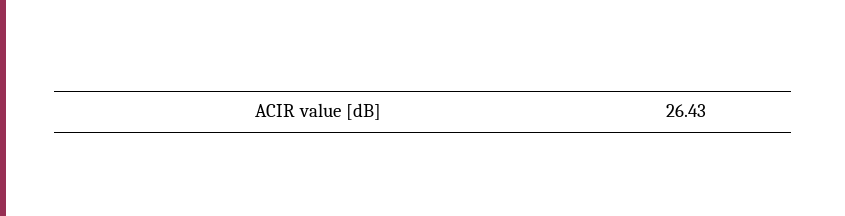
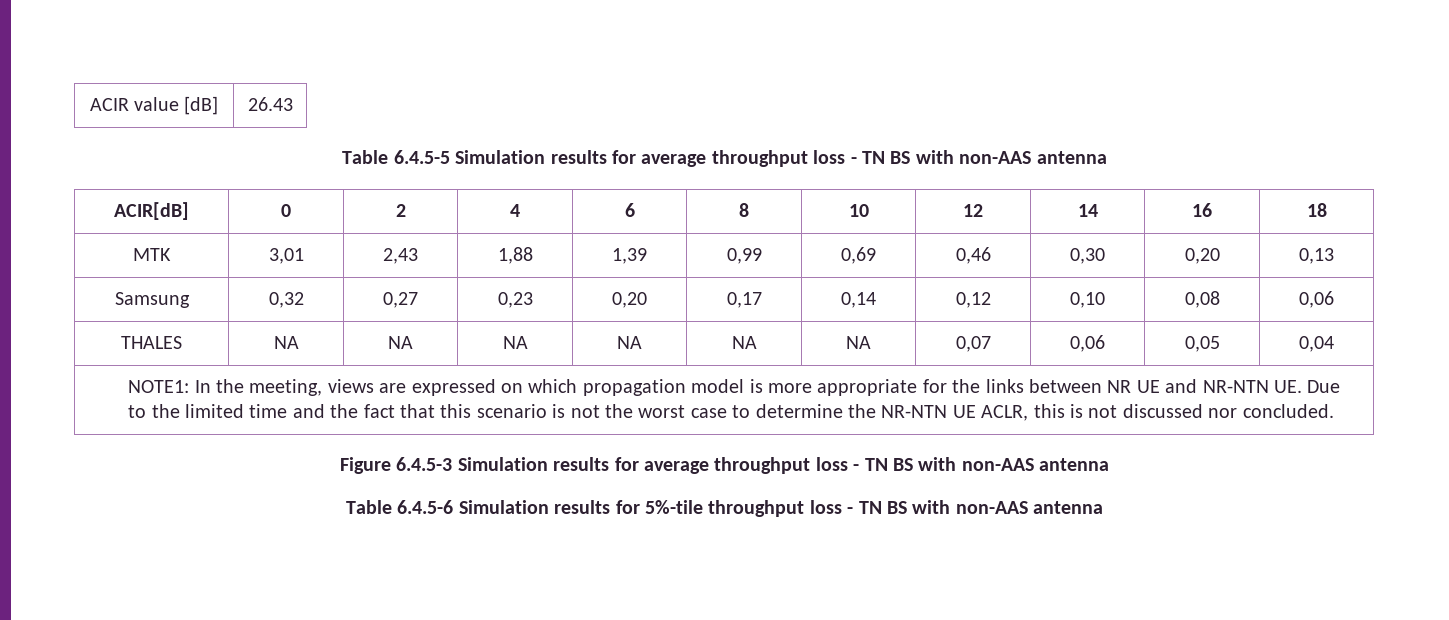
(706, 110) none -> [342,150,1107,167] [114,202,189,220] [281,204,291,217] [395,204,406,217] [510,204,520,217] [624,203,635,217] [739,203,749,217] [848,204,869,217] [963,204,983,217] [1077,204,1098,217] [1192,203,1212,217] [1306,203,1327,217] [133,248,171,261] [268,248,304,264] [383,248,418,264] [497,247,533,264] [612,248,647,264] [726,248,762,264] [841,247,876,264] [955,247,991,264] [1070,248,1105,264] [1184,248,1220,264] [1299,248,1334,264] [114,292,190,308] [268,292,304,308] [383,292,418,308] [497,292,533,308] [612,292,647,308] [726,292,762,308] [841,292,876,308] [955,292,991,308] [1070,292,1105,308] [1184,291,1220,308] [1299,291,1334,308] [121,336,182,349] [273,336,299,349] [388,336,413,349] [502,336,528,349] [617,336,642,349] [731,336,757,349] [846,336,871,349] [955,336,991,352] [1070,335,1105,352] [1184,336,1220,352] [1299,336,1334,352] [128,379,1341,396] [128,404,1334,421] [339,457,1110,474] [345,500,1104,517] // Table 6.4.5-5 Simulation results for average throughput loss - TN BS with non-AAS antenna // ACIR[dB] | 0 | 2 | 4 | 6 | 8 | 10 | 12 | 14 | 16 | 18 // MTK | 3,01 | 2,43 | 1,88 | 1,39 | 0,99 | 0,69 | 0,46 | 0,30 | 0,20 | 0,13 // Samsung | 0,32 | 0,27 | 0,23 | 0,20 | 0,17 | 0,14 | 0,12 | 0,10 | 0,08 | 0,06 // THALES | NA | NA | NA | NA | NA | NA | 0,07 | 0,06 | 0,05 | 0,04 // NOTE1: In the meeting, views are expressed on which propagation model is more appropriate for the links between NR UE and NR-NTN UE. Due to the limited time and the fact that this scenario is not the worst case to determine the NR-NTN UE ACLR, this is not discussed nor concluded. // Figure 6.4.5-3 Simulation results for average throughput loss - TN BS with non-AAS antenna // Table 6.4.5-6 Simulation results for 5%-tile throughput loss - TN BS with non-AAS antenna

